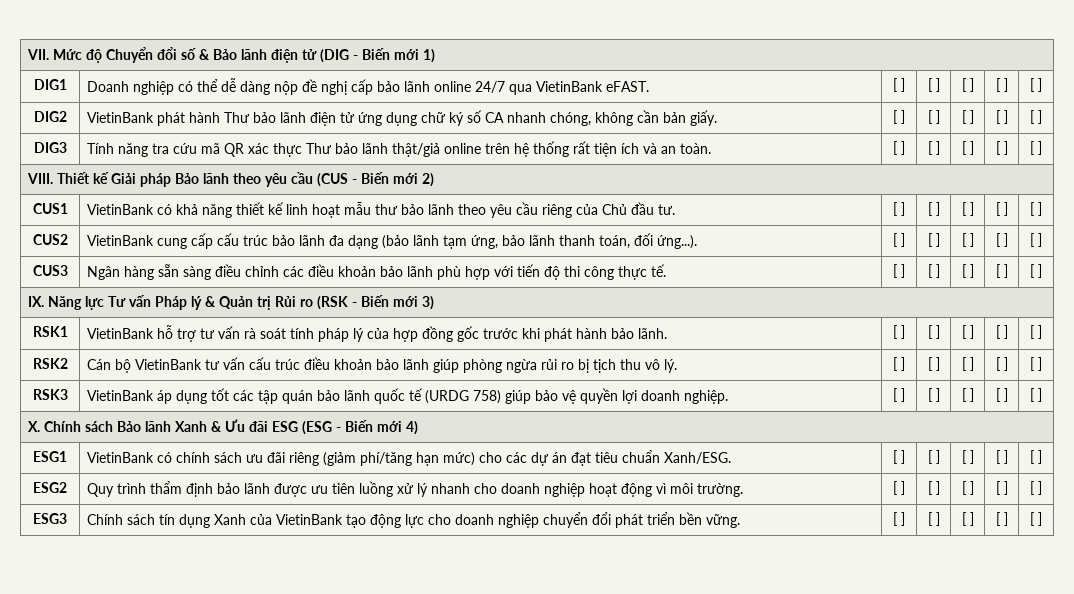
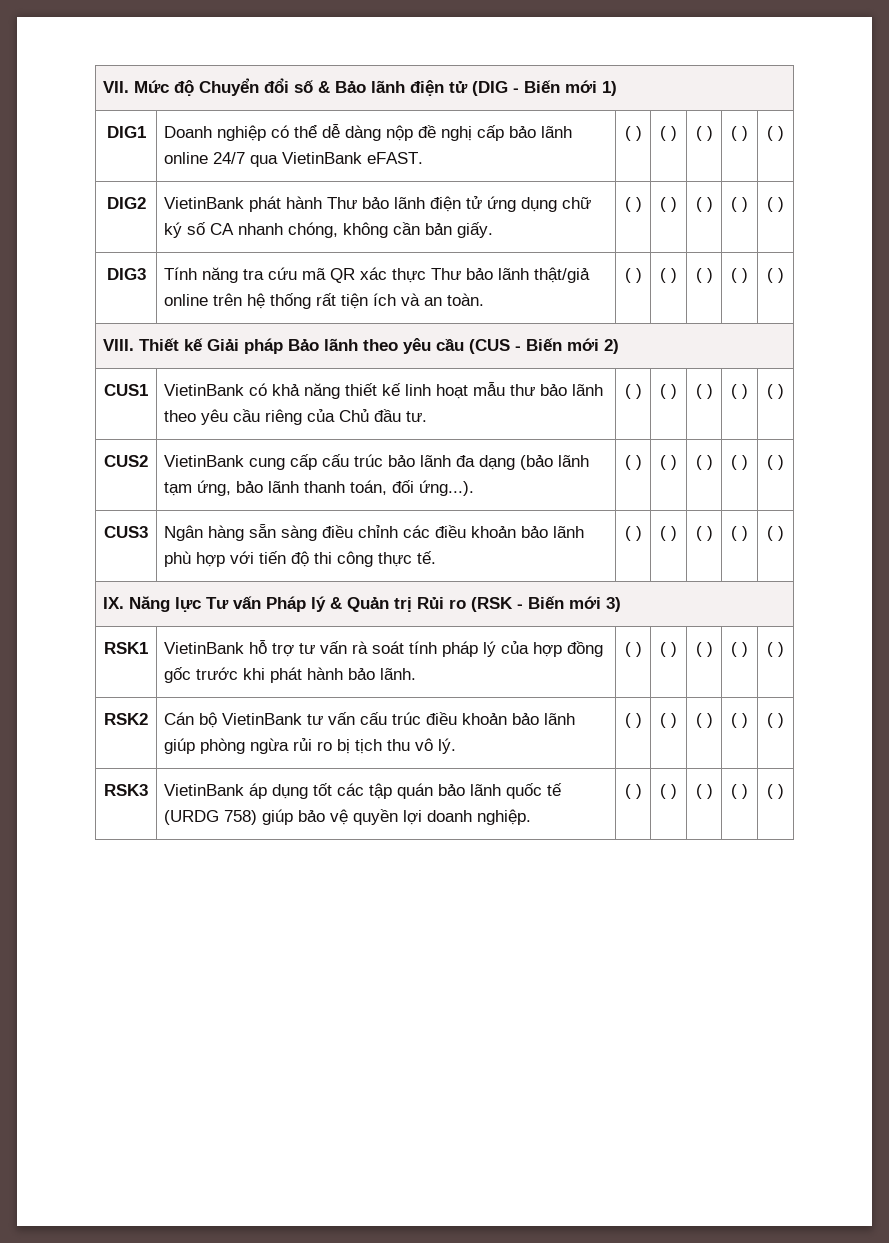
[893,78,905,92] [927,78,940,92] [961,78,974,92] [995,78,1008,92] [1030,78,1042,92] [ ] | [ ] | [ ] | [ ] | [ ] -> [624,126,642,141] [660,126,677,141] [695,126,713,141] [731,126,748,141] [767,126,784,141] ( ) | ( ) | ( ) | ( ) | ( )
[893,110,905,124] [927,110,940,124] [961,110,974,124] [995,110,1008,124] [1030,110,1042,124] [ ] | [ ] | [ ] | [ ] | [ ] -> [624,197,642,212] [660,197,677,212] [695,197,713,212] [731,197,748,212] [767,197,784,212] ( ) | ( ) | ( ) | ( ) | ( )
[893,141,905,155] [927,141,940,155] [961,141,974,155] [995,141,1008,155] [1030,141,1042,155] [ ] | [ ] | [ ] | [ ] | [ ] -> [624,268,642,283] [660,268,677,283] [695,268,713,283] [731,268,748,283] [767,268,784,283] ( ) | ( ) | ( ) | ( ) | ( )
[893,202,905,216] [927,202,940,216] [961,202,974,216] [995,202,1008,216] [1030,202,1042,216] [ ] | [ ] | [ ] | [ ] | [ ] -> [624,384,642,399] [660,384,677,399] [695,384,713,399] [731,384,748,399] [767,384,784,399] ( ) | ( ) | ( ) | ( ) | ( )
[893,233,905,247] [927,233,940,247] [961,233,974,247] [995,233,1008,247] [1030,233,1042,247] [ ] | [ ] | [ ] | [ ] | [ ] -> [624,455,642,470] [660,455,677,470] [695,455,713,470] [731,455,748,470] [767,455,784,470] ( ) | ( ) | ( ) | ( ) | ( )
[893,264,905,278] [927,264,940,278] [961,264,974,278] [995,264,1008,278] [1030,264,1042,278] [ ] | [ ] | [ ] | [ ] | [ ] -> [624,526,642,541] [660,526,677,541] [695,526,713,541] [731,526,748,541] [767,526,784,541] ( ) | ( ) | ( ) | ( ) | ( )
[893,325,905,339] [927,325,940,339] [961,325,974,339] [995,325,1008,339] [1030,325,1042,339] [ ] | [ ] | [ ] | [ ] | [ ] -> [624,642,642,657] [660,642,677,657] [695,642,713,657] [731,642,748,657] [767,642,784,657] ( ) | ( ) | ( ) | ( ) | ( )
[893,357,905,371] [927,357,940,371] [961,357,974,371] [995,357,1008,371] [1030,357,1042,371] [ ] | [ ] | [ ] | [ ] | [ ] -> [624,713,642,728] [660,713,677,728] [695,713,713,728] [731,713,748,728] [767,713,784,728] ( ) | ( ) | ( ) | ( ) | ( )
[893,388,905,402] [927,388,940,402] [961,388,974,402] [995,388,1008,402] [1030,388,1042,402] [27,419,418,435] [33,451,67,462] [86,450,731,466] [893,450,905,464] [927,450,940,464] [961,450,974,464] [995,450,1008,464] [1030,450,1042,464] [33,482,67,493] [86,481,743,497] [893,481,905,495] [927,481,940,495] [961,481,974,495] [995,481,1008,495] [1030,481,1042,495] [33,513,67,524] [86,512,740,528] [893,512,905,526] [927,512,940,526] [961,512,974,526] [995,512,1008,526] [1030,512,1042,526] [ ] | [ ] | [ ] | [ ] | [ ] // X. Chính sách Bảo lãnh Xanh & Ưu đãi ESG (ESG - Biến mới 4) // ESG1 | VietinBank có chính sách ưu đãi riêng (giảm phí/tăng hạn mức) cho các dự án đạt tiêu chuẩn Xanh/ESG. | [ ] | [ ] | [ ] | [ ] | [ ] // ESG2 | Quy trình thẩm định bảo lãnh được ưu tiên luồng xử lý nhanh cho doanh nghiệp hoạt động vì môi trường. | [ ] | [ ] | [ ] | [ ] | [ ] // ESG3 | Chính sách tín dụng Xanh của VietinBank tạo động lực cho doanh nghiệp chuyển đổi phát triển bền vững. | [ ] | [ ] | [ ] | [ ] | [ ] -> [624,784,642,799] [660,784,677,799] [695,784,713,799] [731,784,748,799] [767,784,784,799] ( ) | ( ) | ( ) | ( ) | ( )

